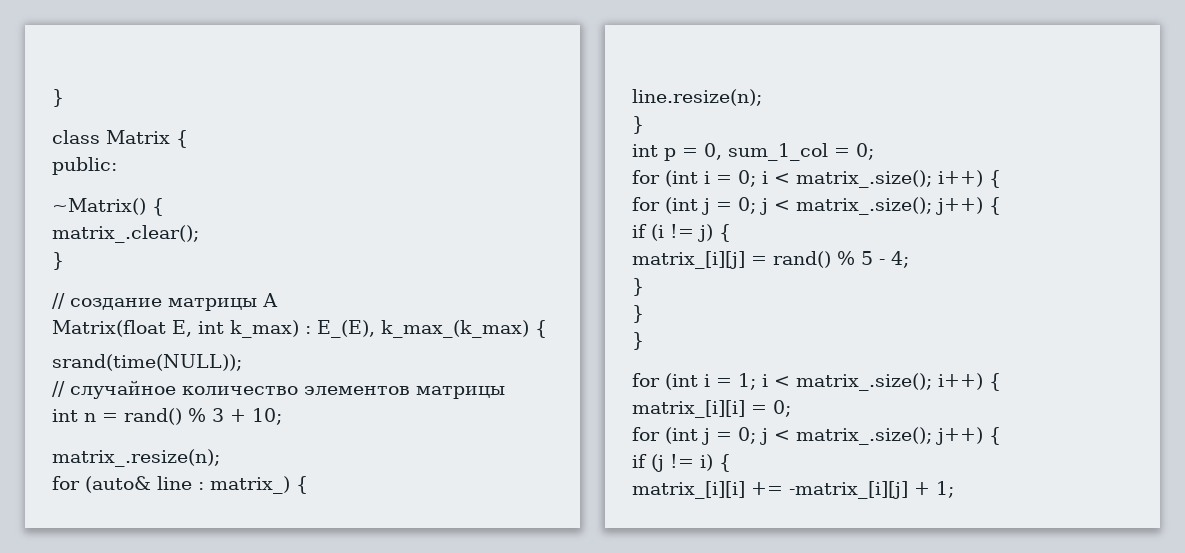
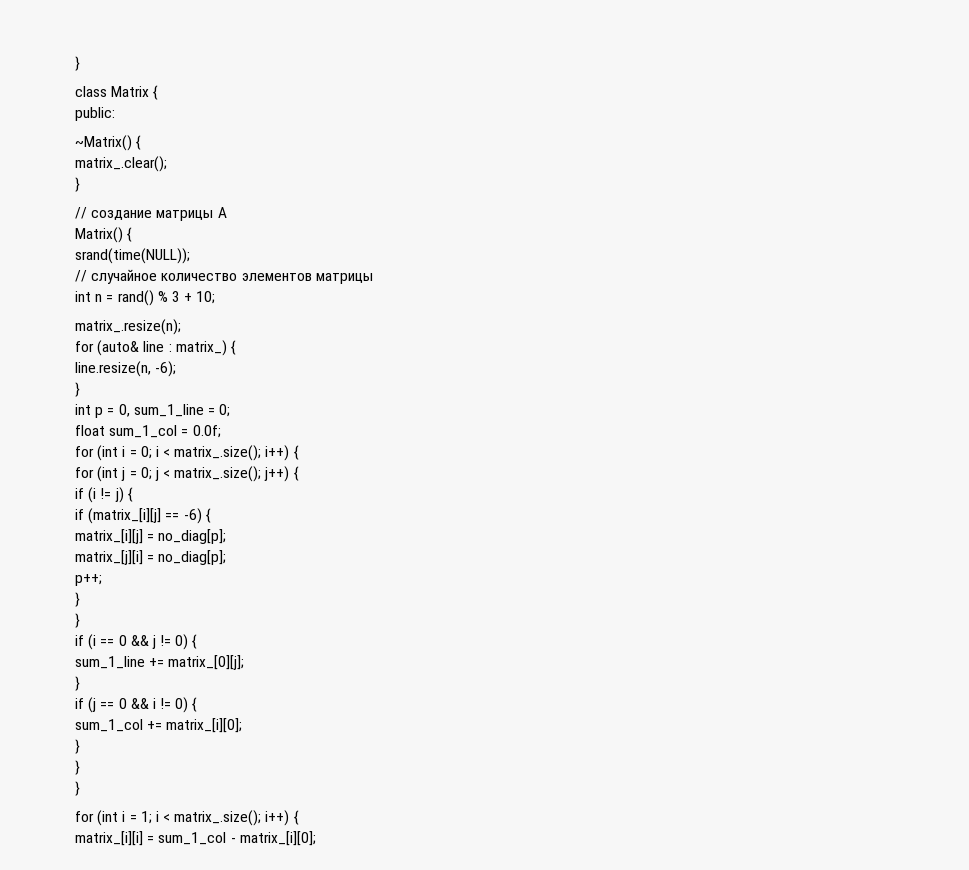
[52,320,529,338] Matrix(float E, int k_max) : E_(E), k_max_(k_max) -> [75,227,123,243] Matrix()
[632,89,762,106] line.resize(n); -> [75,361,177,377] line.resize(n, -6);
(722, 151) none -> [133,404,231,417] [75,425,105,436] sum_1_line = 0; // float
[856,143,874,160] 0; -> [192,425,221,438] 0.0f;
[632,251,909,269] matrix_[i][j] = rand() % 5 - 4; -> [75,508,211,524] [75,529,227,544] [75,550,227,565] [75,574,102,586] [75,592,80,607] [75,613,80,628] [75,634,198,650] [75,655,245,670] [75,676,80,691] [75,697,198,713] [75,718,243,733] if (matrix_[i][j] == -6) { // matrix_[i][j] = no_diag[p]; // matrix_[j][i] = no_diag[p]; // p++; // } // } // if (i == 0 && j != 0) { // sum_1_line += matrix_[0][j]; // } // if (j == 0 && i != 0) { // sum_1_col += matrix_[i][0];
[773,400,791,417] [632,427,1001,445] [632,454,731,472] [632,481,954,499] 0; // for (int j = 0; j < matrix_.size(); j++) { // if (j != i) { // matrix_[i][i] += -matrix_[i][j] + 1; -> [158,831,316,846] sum_1_col - matrix_[i][0];

